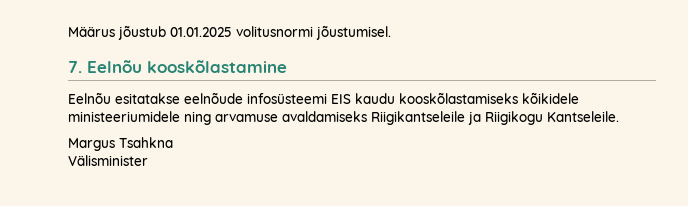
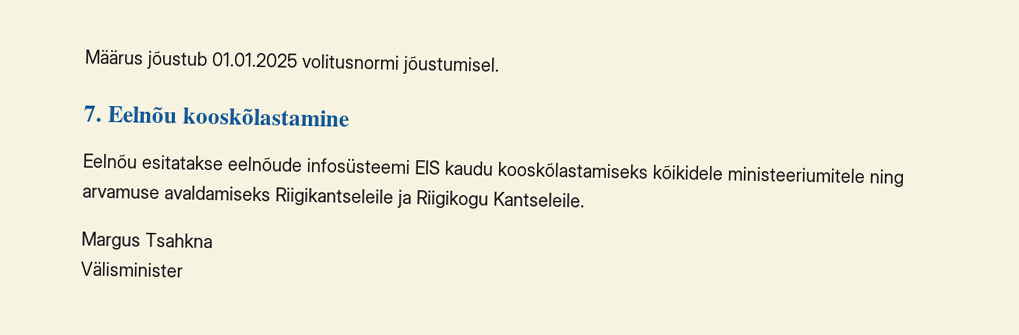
[68,111,180,122] ministeeriumidele -> [727,166,866,184] ministeeriumitele

